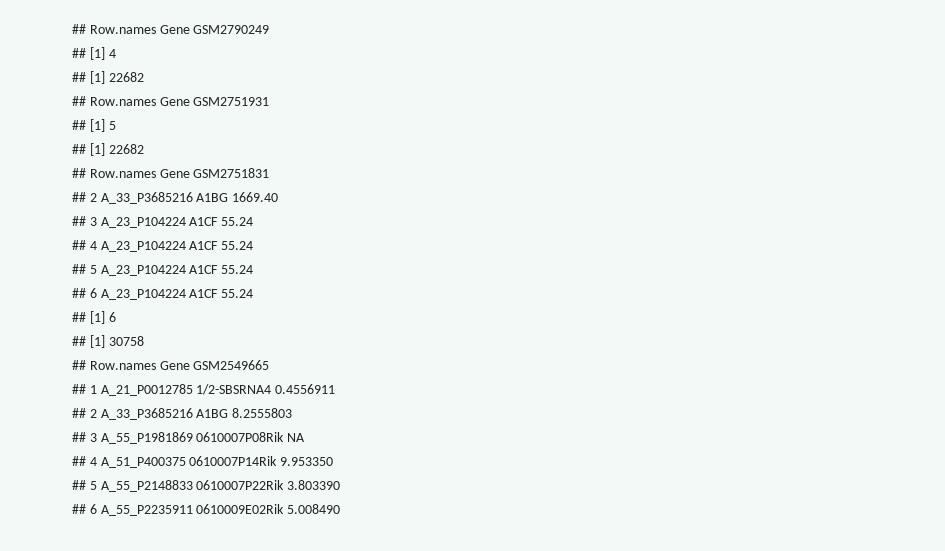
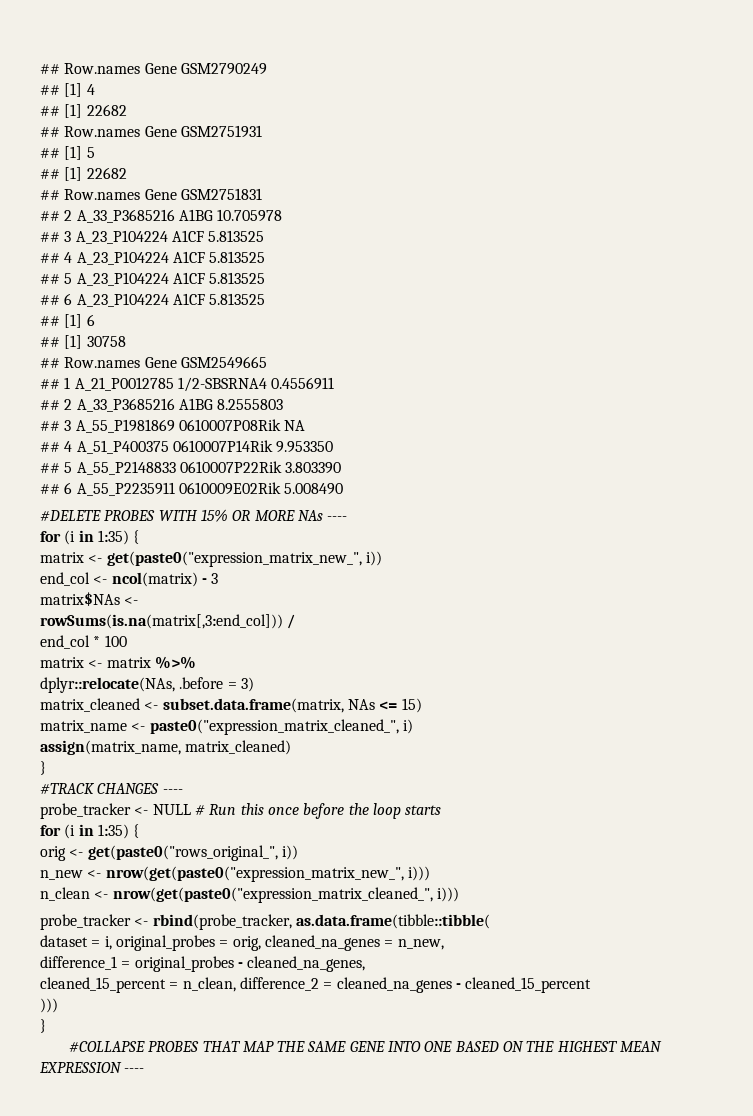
[232,192,279,202] 1669.40 -> [217,209,283,222] 10.705978
[221,217,254,226] 55.24 -> [208,230,265,242] 5.813525
[221,241,254,250] 55.24 -> [209,251,266,263] 5.813525
[221,265,254,274] 55.24 -> [209,272,266,284] 5.813525
[221,289,254,298] 55.24 -> [209,293,266,305] 5.813525
(341, 509) none -> [40,509,348,522] [40,530,140,545] [40,551,382,567] [40,572,219,587] [40,592,139,606] [40,614,296,629] [40,635,127,649] [40,656,196,669] [40,677,254,693] [40,698,422,713] [40,719,413,735] [40,740,292,755] [40,761,46,775] [40,783,183,794] [40,803,442,819] [40,824,140,839] [40,845,298,861] [40,866,430,882] [40,887,459,903] [40,914,490,930] [40,935,444,951] [40,956,366,972] [40,977,592,993] [40,998,58,1013] [40,1019,46,1033] [68,1041,663,1052] [39,1062,145,1073] // #DELETE PROBES WITH 15% OR MORE NAs ---- // for (i in 1:35) { // matrix <- get(paste0("expression_matrix_new_", i)) // end_col <- ncol(matrix) - 3 // matrix$NAs <- // rowSums(is.na(matrix[,3:end_col])) / // end_col * 100 // matrix <- matrix %>% // dplyr::relocate(NAs, .before = 3) // matrix_cleaned <- subset.data.frame(matrix, NAs <= 15) // matrix_name <- paste0("expression_matrix_cleaned_", i) // assign(matrix_name, matrix_cleaned) // } // #TRACK CHANGES ---- // probe_tracker <- NULL # Run this once before the loop starts // for (i in 1:35) { // orig <- get(paste0("rows_original_", i)) // n_new <- nrow(get(paste0("expression_matrix_new_", i))) // n_clean <- nrow(get(paste0("expression_matrix_cleaned_", i))) // probe_tracker <- rbind(probe_tracker, as.data.frame(tibble::tibble( // dataset = i, original_probes = orig, cleaned_na_genes = n_new, // difference_1 = original_probes - cleaned_na_genes, // cleaned_15_percent = n_clean, difference_2 = cleaned_na_genes - cleaned_15_percent // ))) // } // #COLLAPSE PROBES THAT MAP THE SAME GENE INTO ONE BASED ON THE HIGHEST MEAN EXPRESSION ----

